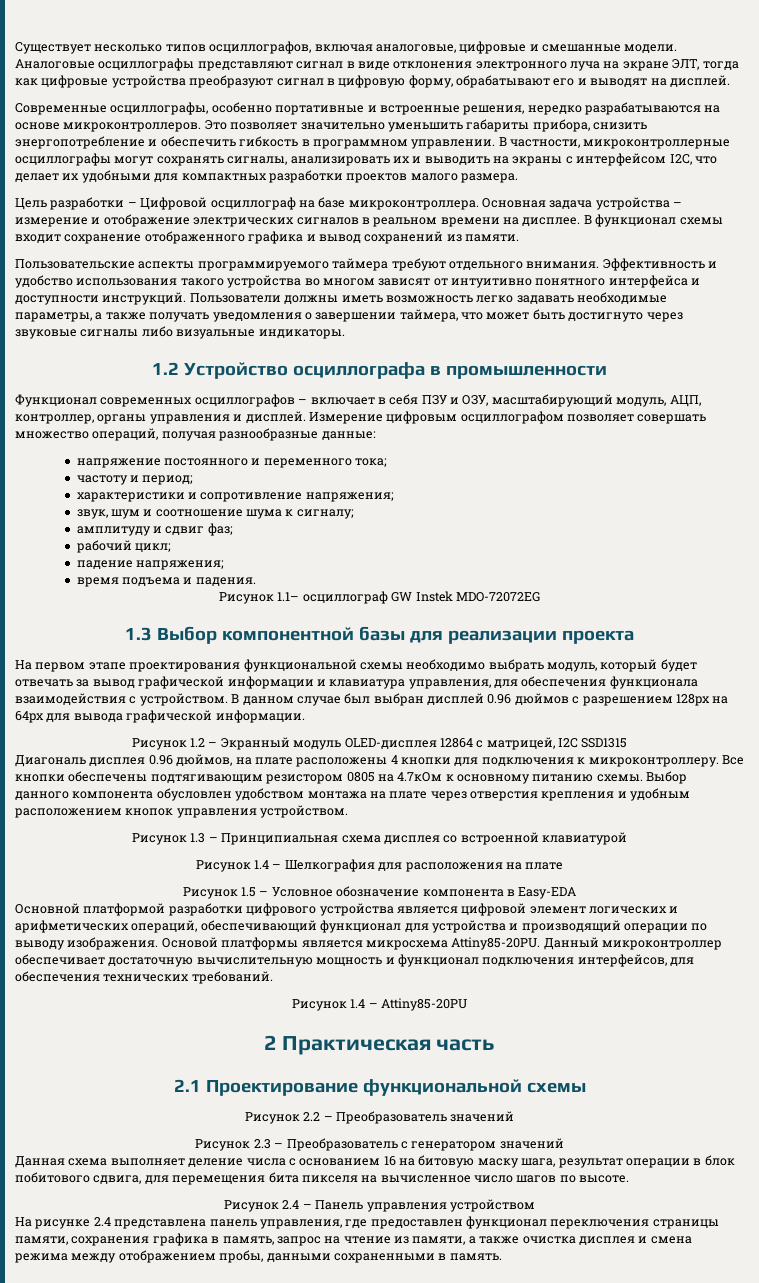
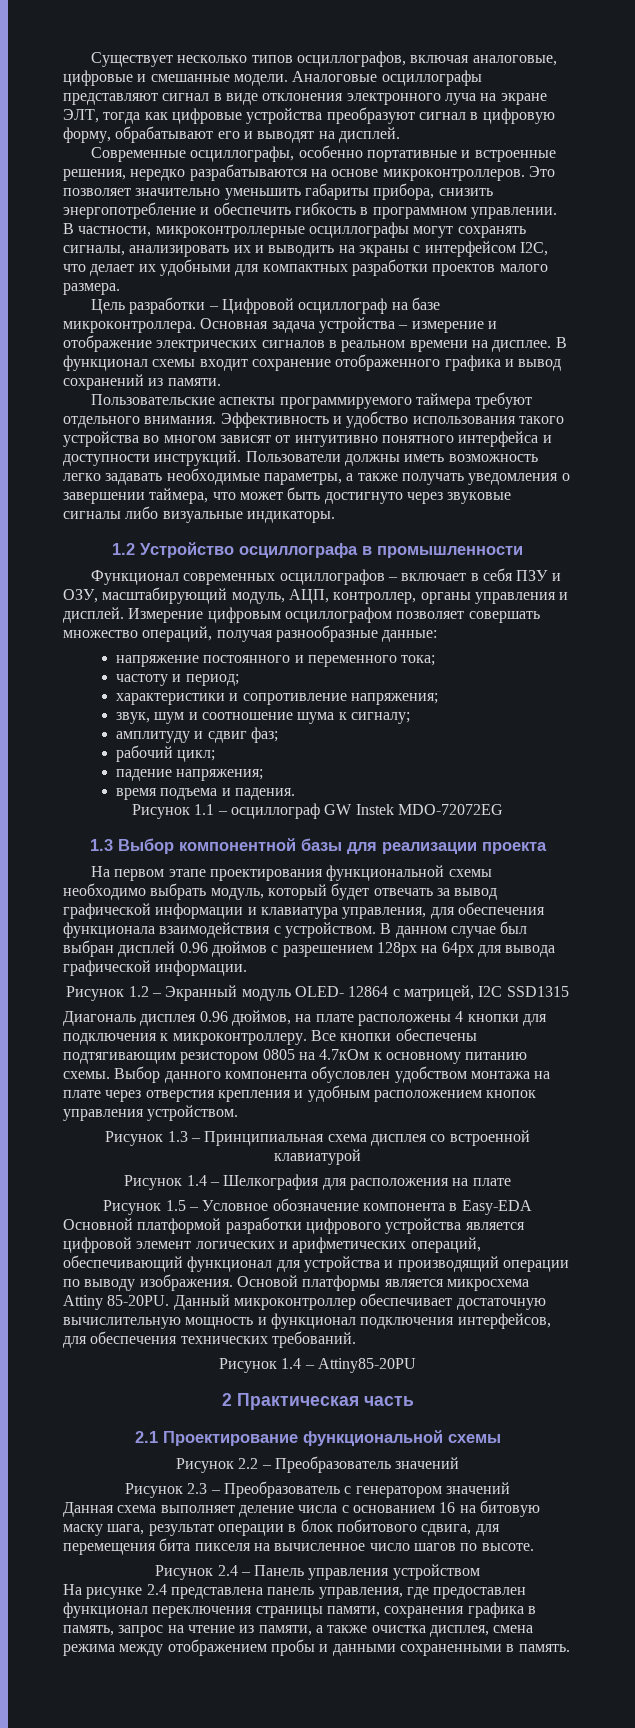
[277,592,300,601] 1.1– -> [194,804,228,815] 1.1 –
[344,738,437,749] OLED-дисплея -> [295,986,344,997] OLED-
[451,937,541,950] Attiny85-20PU. -> [63,1295,170,1310] Attiny 85-20PU.
[578,1236,648,1245] дисплея и -> [429,1625,489,1637] дисплея,
[219,1250,264,1263] пробы, -> [270,1639,329,1656] пробы и

